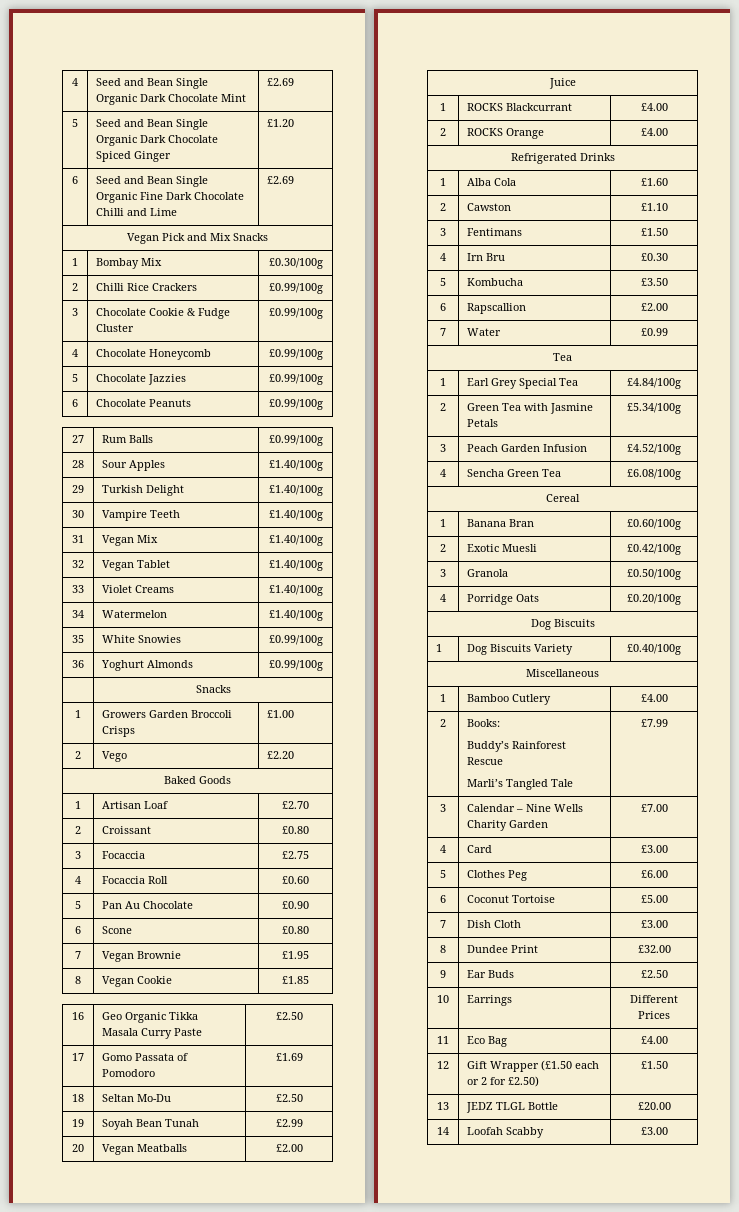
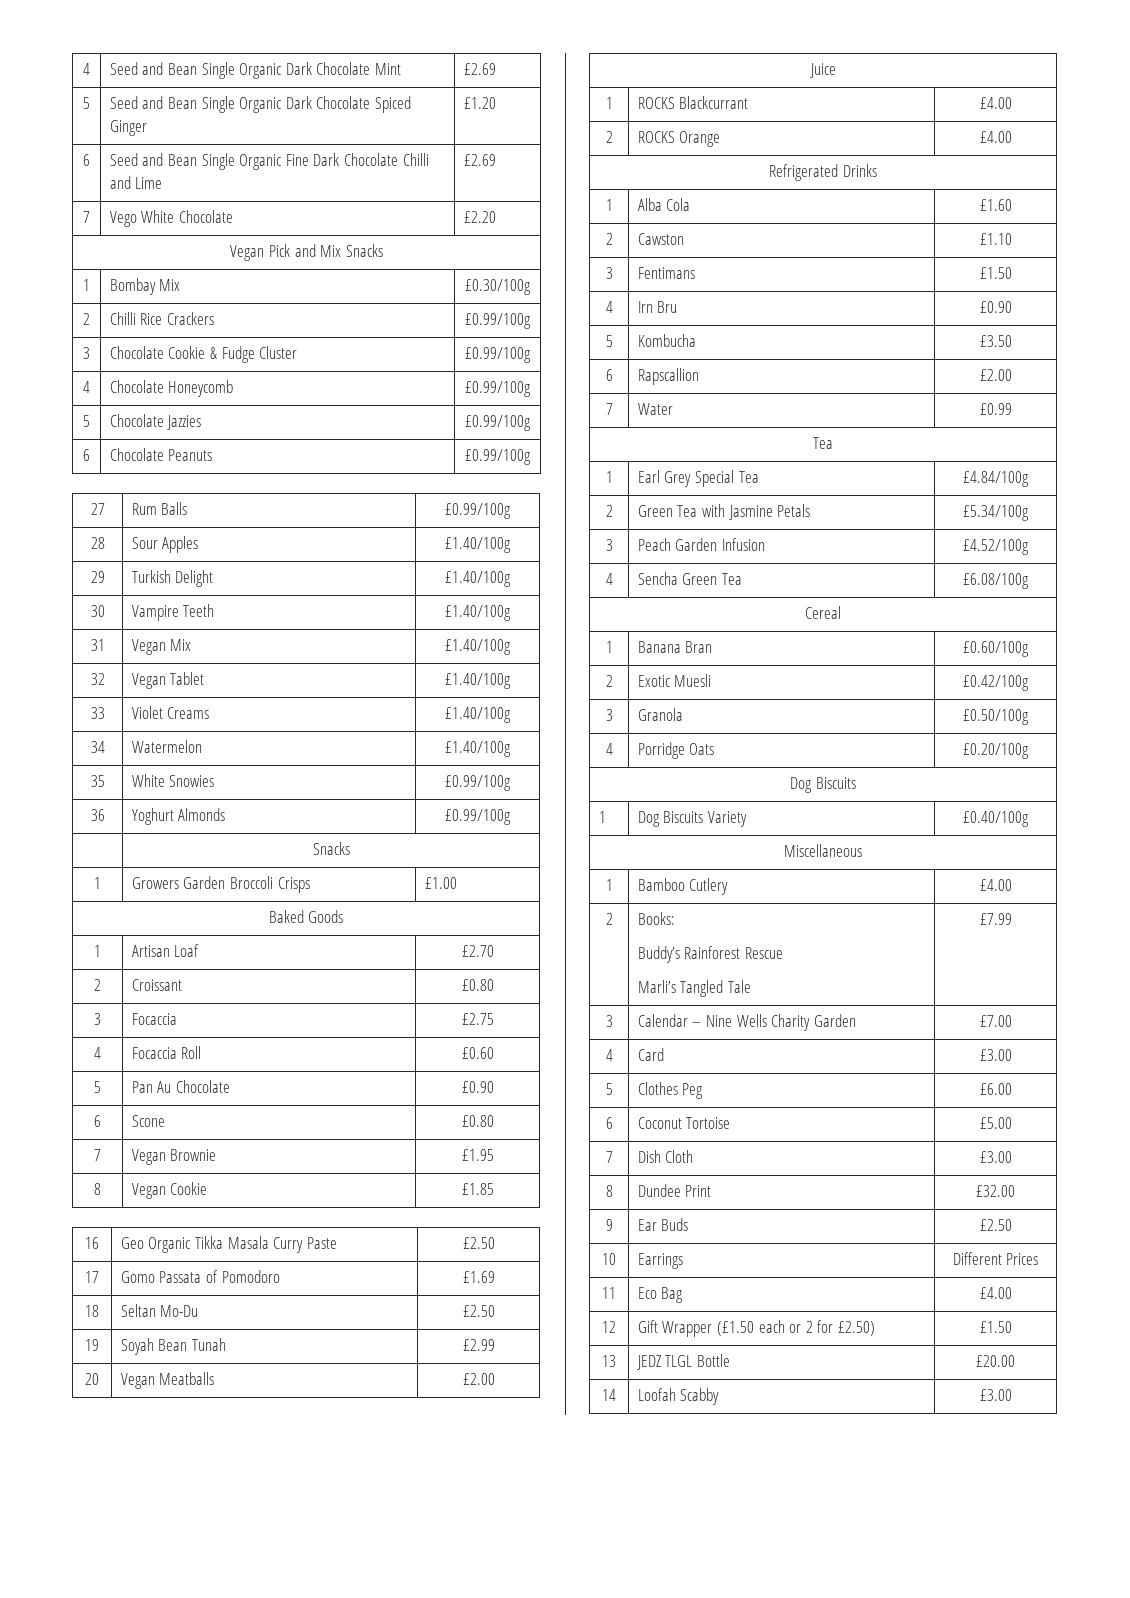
(295, 180) none -> [83,211,90,223] [109,210,234,227] [463,211,496,223] // 7 | Vego White Chocolate | £2.20
[75,751,81,759] [102,751,128,762] [267,751,295,759] // 2 | Vego | £2.20 -> (457, 883) none
[640,253,668,261] £0.30 -> [979,301,1012,313] £0.90

